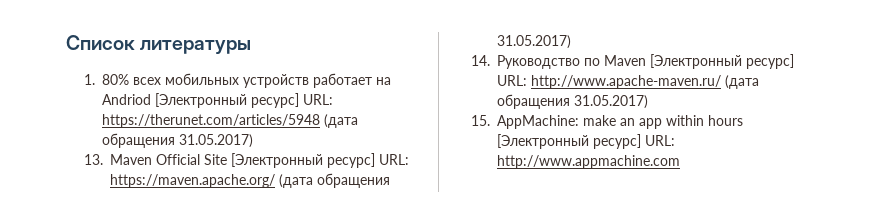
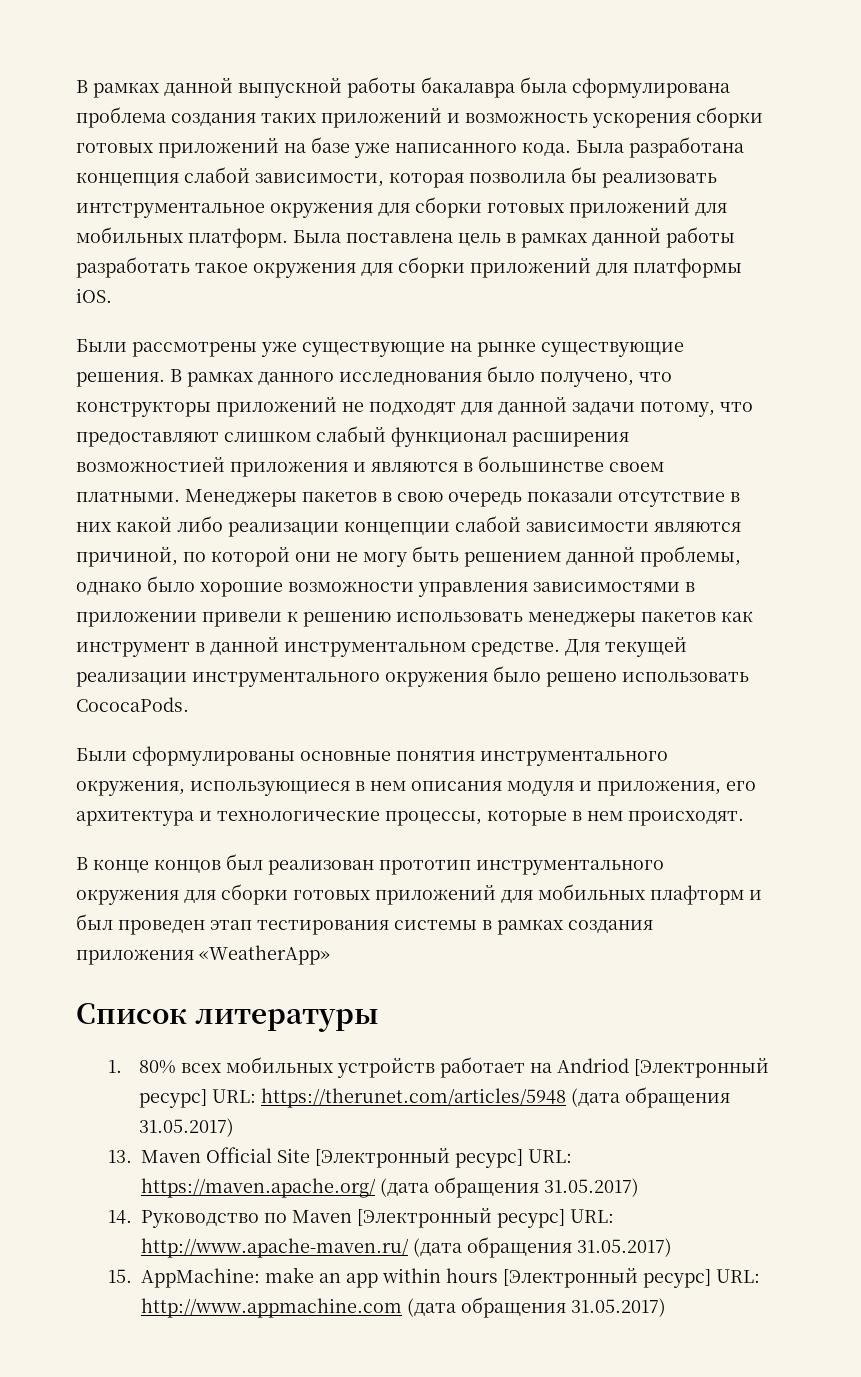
(66, 42) none -> [76,77,730,98] [76,107,763,128] [76,137,744,158] [76,167,717,188] [76,197,727,218] [76,227,735,248] [76,257,742,278] [76,288,112,303] [76,339,684,357] [76,366,672,387] [76,397,753,417] [76,426,629,447] [76,456,664,477] [76,489,740,507] [76,516,741,537] [76,546,741,567] [76,576,695,597] [76,611,753,627] [76,637,687,657] [76,666,749,687] [76,697,189,712] [76,746,668,766] [76,780,756,796] [76,810,744,826] [76,854,664,875] [76,884,762,905] [76,914,653,935] [76,945,330,965] В рамках данной выпускной работы бакалавра была сформулирована проблема создания таких приложений и возможность ускорения сборки готовых приложений на базе уже написанного кода. Была разработана концепция слабой зависимости, которая позволила бы реализовать интструментальное окружения для сборки готовых приложений для мобильных платформ. Была поставлена цель в рамках данной работы разработать такое окружения для сборки приложений для платформы iOS. // Были рассмотрены уже существующие на рынке существующие решения. В рамках данного исследнования было получено, что конструкторы приложений не подходят для данной задачи потому, что предоставляют слишком слабый функционал расширения возможностией приложения и являются в большинстве своем платными. Менеджеры пакетов в свою очередь показали отсутствие в них какой либо реализации концепции слабой зависимости являются причиной, по которой они не могу быть решением данной проблемы, однако было хорошие возможности управления зависимостями в приложении привели к решению использовать менеджеры пакетов как инструмент в данной инструментальном средстве. Для текущей реализации инструментального окружения было решено использовать CococaPods. // Были сформулированы основные понятия инструментального окружения, использующиеся в нем описания модуля и приложения, его архитектура и технологические процессы, которые в нем происходят. // В конце концов был реализован прототип инструментального окружения для сборки готовых приложений для мобильных плафторм и был проведен этап тестирования системы в рамках создания приложения «WeatherApp» //
(681, 162) none -> [406,1297,666,1318] (дата обращения 31.05.2017)

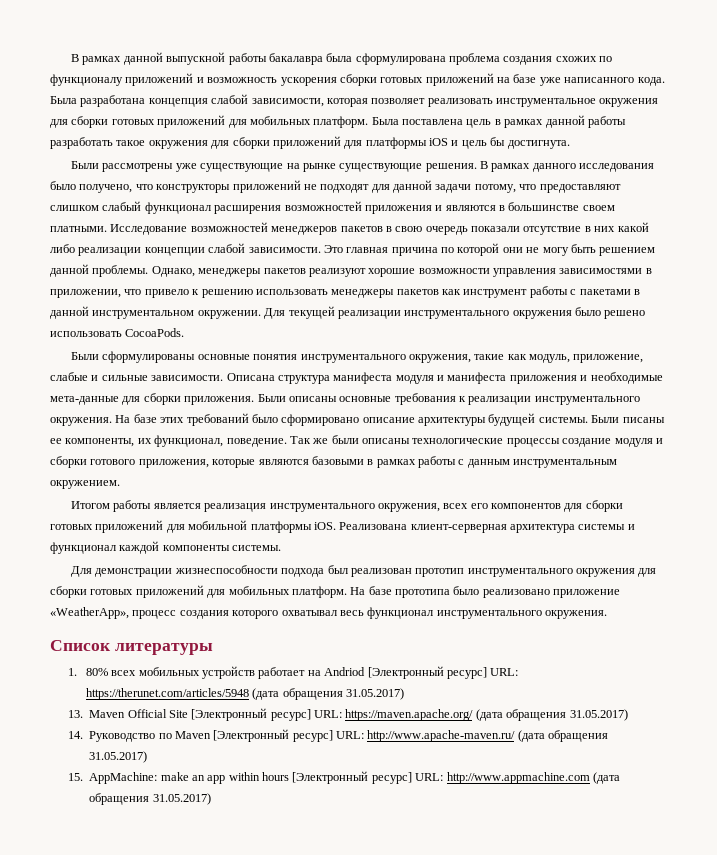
[261,112,316,123] таких -> [555,56,613,62] [50,74,123,86] схожих по функционалу
[469,167,717,188] [76,203,265,218] позволила бы реализовать интструментальное -> [371,98,596,107] позволяет реализовать инструментальное
[76,288,112,303] iOS. -> [429,137,570,149] iOS и цель бы достигнута.
[339,372,482,385] исследнования -> [579,163,655,172] исследования
[76,457,225,472] возможностией -> [284,201,362,211] возможностей
[185,489,297,507] Менеджеры -> [110,222,338,235] Исследование возможностей менеджеров
[526,522,741,532] [76,547,178,567] зависимости являются причиной, -> [248,245,438,256] зависимости. Это главная причина
[640,546,741,567] [76,576,195,595] проблемы, однако было -> [92,265,366,277] проблемы. Однако, менеджеры пакетов реализуют
[76,611,282,627] приложении привели -> [50,289,189,298] приложении, что привело
(190, 649) none -> [529,286,631,298] работы с пакетами
[471,642,560,657] средстве. -> [197,310,261,319] окружении.
[76,697,189,712] CococaPods. -> [125,328,185,337] CocoaPods.
[190,780,756,796] [76,810,744,826] [76,857,221,873] использующиеся в нем описания модуля и приложения, его архитектура и технологические процессы, которые в нем происходят. // В конце концов -> [474,354,644,363] [50,372,663,384] [50,393,640,405] [50,413,665,426] [50,435,663,447] [50,456,618,468] [50,480,120,489] [71,500,623,512] [50,520,635,533] [50,541,282,554] [71,565,325,577] такие как модуль, приложение, слабые и сильные зависимости. Описана структура манифеста модуля и манифеста приложения и необходимые мета-данные для сборки приложения. Были описаны основные требования к реализации инструментального окружения. На базе этих требований было сформировано описание архитектуры будущей системы. Были писаны ее компоненты, их функционал, поведение. Так же были описаны технологические процессы создание модуля и сборки готового приложения, которые являются базовыми в рамках работы с данным инструментальным окружением. // Итогом работы является реализация инструментального окружения, всех его компонентов для сборки готовых приложений для мобильной платформы iOS. Реализована клиент-серверная архитектура системы и функционал каждой компоненты системы. // Для демонстрации жизнеспособности подхода
[650,885,762,905] [76,914,653,935] [76,945,330,965] плафторм и был проведен этап тестирования системы в рамках создания приложения «WeatherApp» -> [291,586,621,598] [50,607,607,619] платформ. На базе прототипа было реализовано приложение «WeatherApp», процесс создания которого охватывал весь функционал инструментального окружения.

